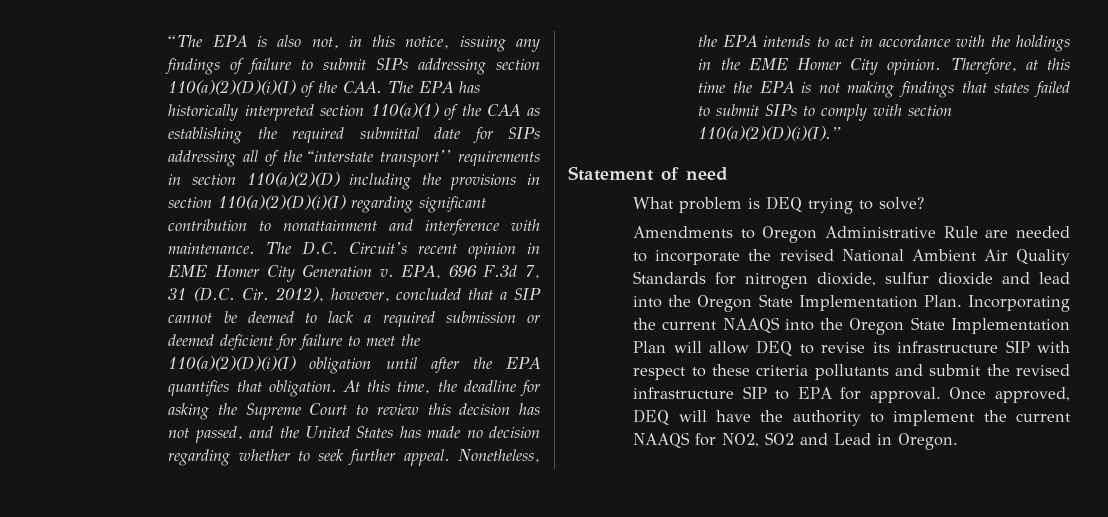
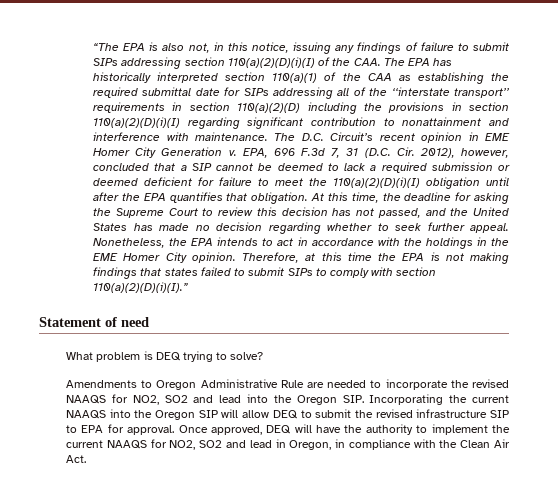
[841,249,1070,265] [633,271,994,289] National Ambient Air Quality Standards for nitrogen dioxide, sulfur dioxide -> [66,394,188,405] NAAQS for NO2, SO2
[758,294,962,311] State Implementation Plan. -> [342,395,364,403] SIP.
[910,317,1070,334] [633,341,667,353] State Implementation Plan -> [198,410,218,418] SIP
[821,340,1070,353] [633,364,923,380] revise its infrastructure SIP with respect to these criteria pollutants and -> (312, 414) none
[834,433,959,450] Lead in Oregon. -> [249,439,510,450] [66,455,87,463] lead in Oregon, in compliance with the Clean Air Act.

